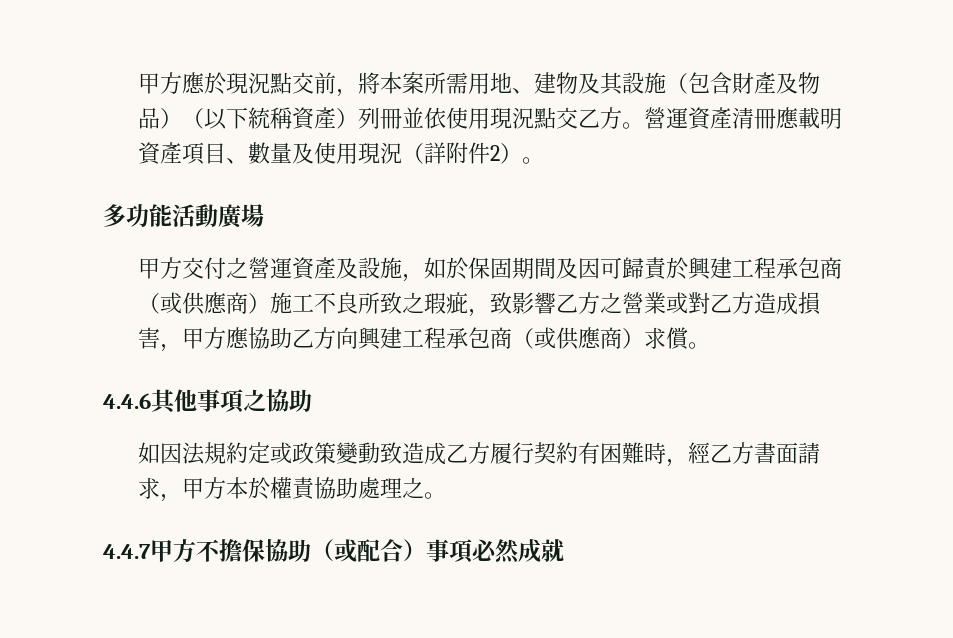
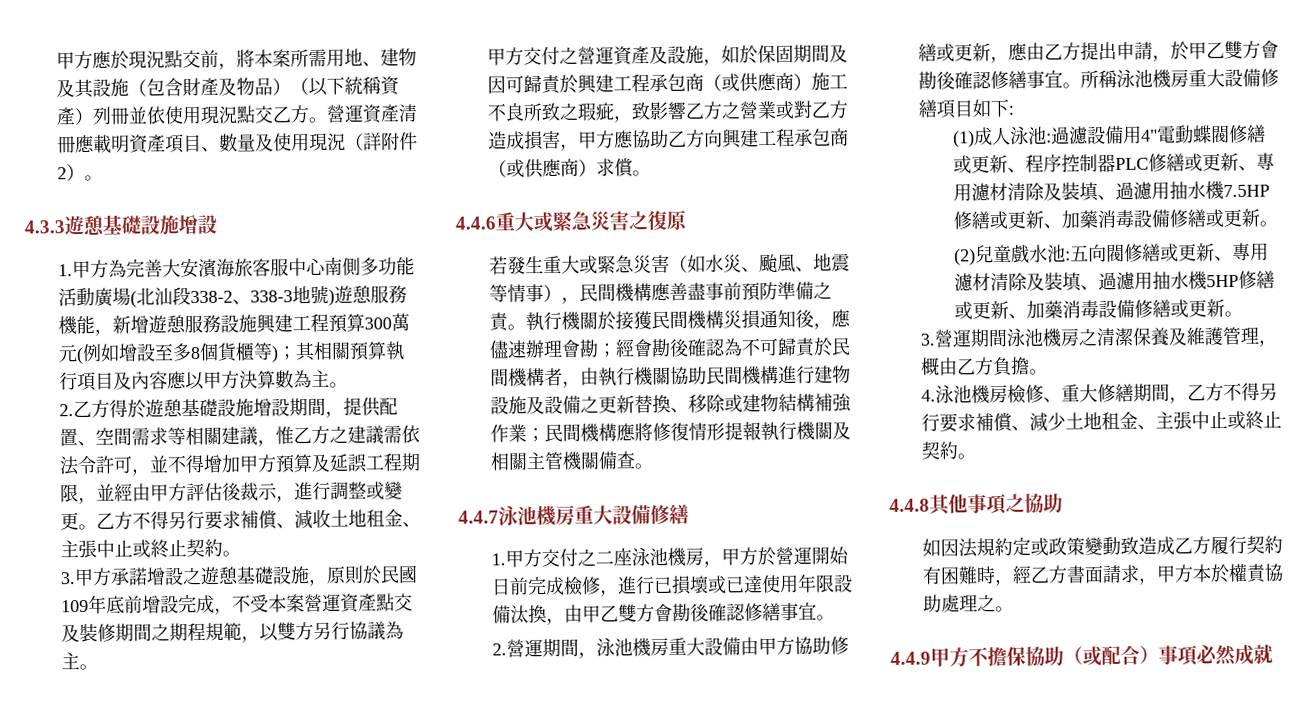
[103,204,264,229] 多功能活動廣場 -> [24,214,217,236] [58,256,416,279] [58,285,408,308] [58,313,411,336] [58,341,406,365] [59,369,349,392] [59,397,399,419] [59,425,421,447] [59,453,422,476] [60,481,404,505] [60,509,422,531] [60,538,242,559] [60,565,418,587] [61,593,414,615] [61,621,405,643] [61,652,99,671] 4.3.3遊憩基礎設施增設 // 1.甲方為完善大安濱海旅客服中心南側多功能活動廣場(北汕段338-2、338-3地號)遊憩服務機能，新增遊憩服務設施興建工程預算300萬元(例如增設至多8個貨櫃等)；其相關預算執行項目及內容應以甲方決算數為主。 // 2.乙方得於遊憩基礎設施增設期間，提供配置、空間需求等相關建議，惟乙方之建議需依法令許可，並不得增加甲方預算及延誤工程期限，並經由甲方評估後裁示，進行調整或變更。乙方不得另行要求補償、減收土地租金、主張中止或終止契約。 // 3.甲方承諾增設之遊憩基礎設施，原則於民國109年底前增設完成，不受本案營運資產點交及裝修期間之期程規範，以雙方另行協議為主。
(151, 401) none -> [495,210,687,233] [489,253,851,275] [489,281,833,304] [489,309,852,332] [489,337,852,359] [490,365,852,388] [490,393,853,415] [490,421,852,443] [490,451,655,471] [458,504,689,527] [491,546,850,568] [491,573,854,597] [492,602,836,625] [492,636,850,659] [918,40,1280,64] [918,68,1280,90] [918,98,1015,119] [952,124,1266,148] [952,152,1275,174] [952,181,1270,202] [952,208,1278,230] [953,242,1269,266] [953,270,1275,292] [953,299,1243,320] [920,326,1278,348] [921,356,1049,377] [921,382,1279,405] [921,410,1283,433] [921,441,977,460] [889,498,930,512] 重大或緊急災害之復原 // 若發生重大或緊急災害（如水災、颱風、地震等情事），民間機構應善盡事前預防準備之責。執行機關於接獲民間機構災損通知後，應儘速辦理會勘；經會勘後確認為不可歸責於民間機構者，由執行機關協助民間機構進行建物設施及設備之更新替換、移除或建物結構補強作業；民間機構應將修復情形提報執行機關及相關主管機關備查。 // 4.4.7泳池機房重大設備修繕 // 1.甲方交付之二座泳池機房，甲方於營運開始日前完成檢修，進行已損壞或已達使用年限設備汰換，由甲乙雙方會勘後確認修繕事宜。 // 2.營運期間，泳池機房重大設備由甲方協助修繕或更新，應由乙方提出申請，於甲乙雙方會勘後確認修繕事宜。所稱泳池機房重大設備修繕項目如下: // (1)成人泳池:過濾設備用4"電動蝶閥修繕或更新、程序控制器PLC修繕或更新、專用濾材清除及裝填、過濾用抽水機7.5HP修繕或更新、加藥消毒設備修繕或更新。 // (2)兒童戲水池:五向閥修繕或更新、專用濾材清除及裝填、過濾用抽水機5HP修繕或更新、加藥消毒設備修繕或更新。 // 3.營運期間泳池機房之清潔保養及維護管理，概由乙方負擔。 // 4.泳池機房檢修、重大修繕期間，乙方不得另行要求補償、減少土地租金、主張中止或終止契約。 // 4.4.8
[103,544,151,559] 4.4.7 -> [890,651,931,665] 4.4.9

